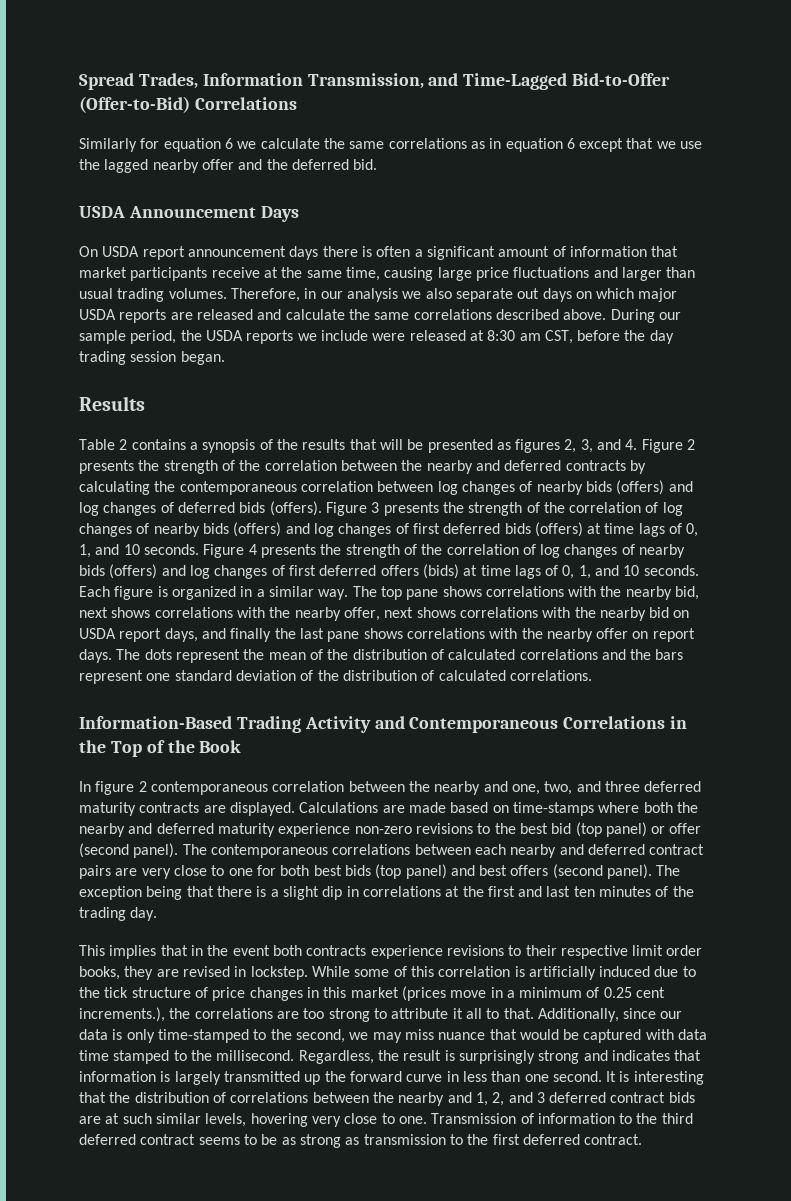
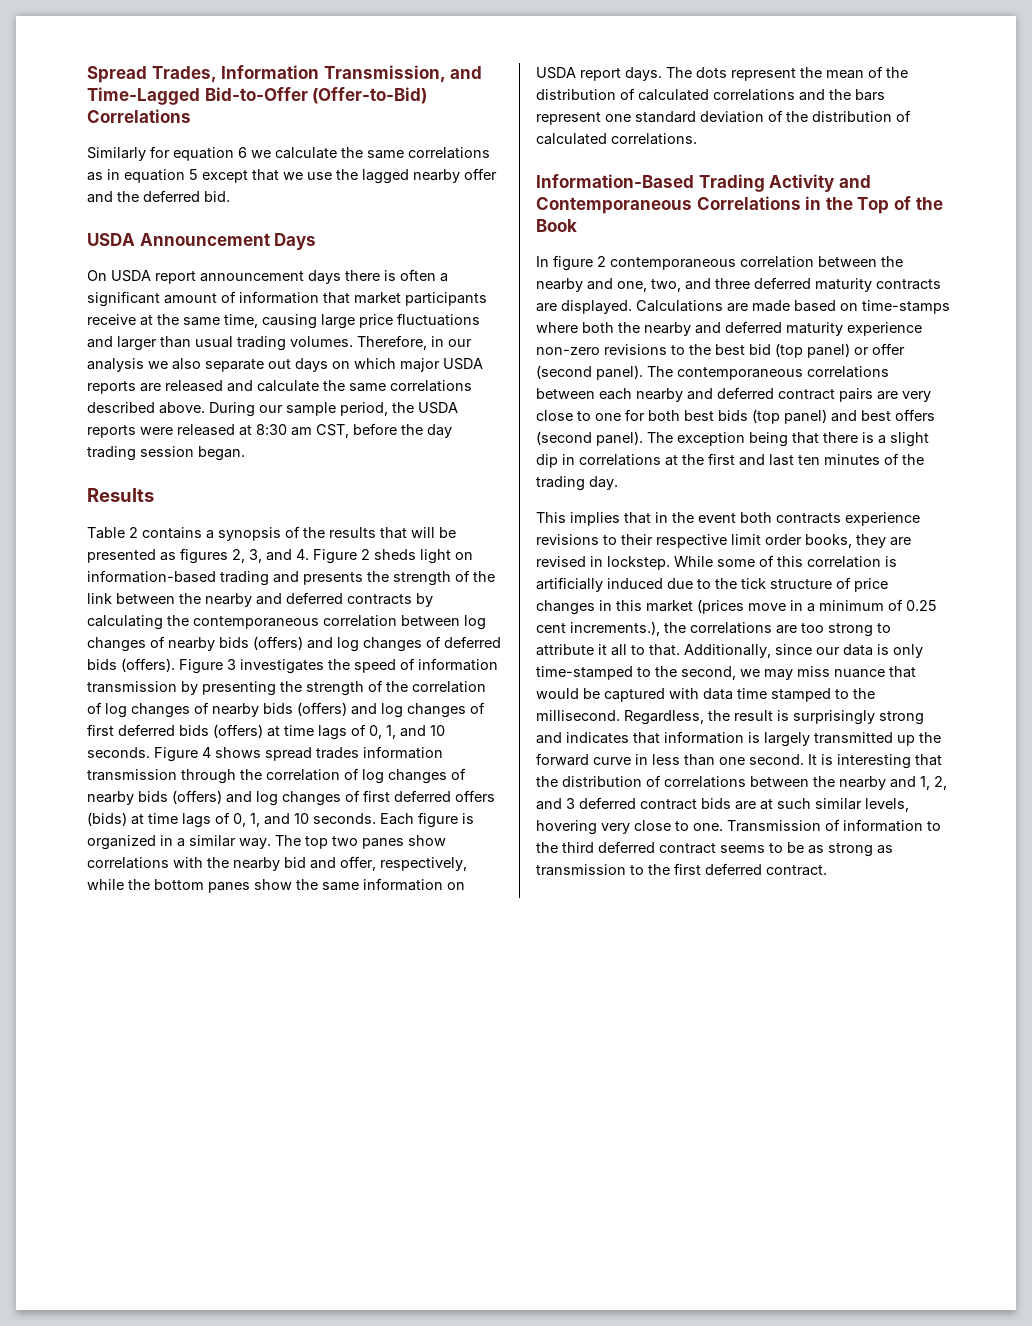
[566,138,575,149] 6 -> [189,169,198,180] 5
[297,330,368,341] we include -> (136, 431) none
[79,460,337,474] presents the strength of the correlation -> [374,549,473,564] [87,570,495,586] [87,593,112,604] sheds light on information-based trading and presents the strength of the link
[383,502,439,516] presents -> [240,658,498,674] [87,681,276,696] investigates the speed of information transmission by presenting
[260,544,417,558] presents the strength of -> [215,746,443,761] [87,769,236,784] shows spread trades information transmission through
[406,586,700,600] [79,607,456,621] pane shows correlations with the nearby bid, next shows correlations with the nearby offer, next shows -> [332,835,446,849] two panes show
[673,610,690,618] [79,628,649,642] on USDA report days, and finally the last pane shows correlations with the nearby offer on -> [310,856,467,871] [87,878,465,893] [536,67,576,79] and offer, respectively, while the bottom panes show the same information on USDA

